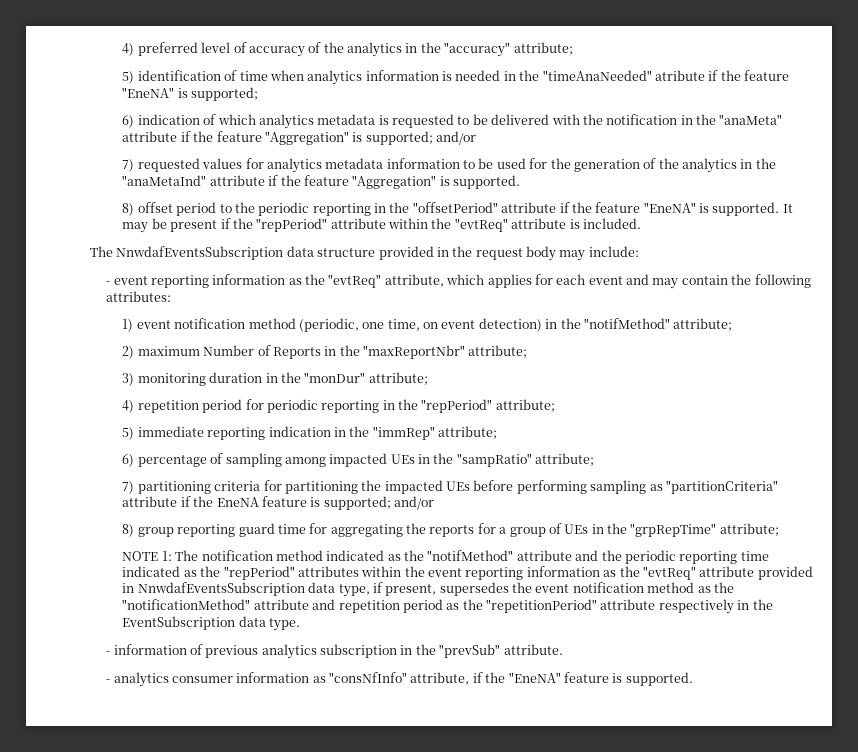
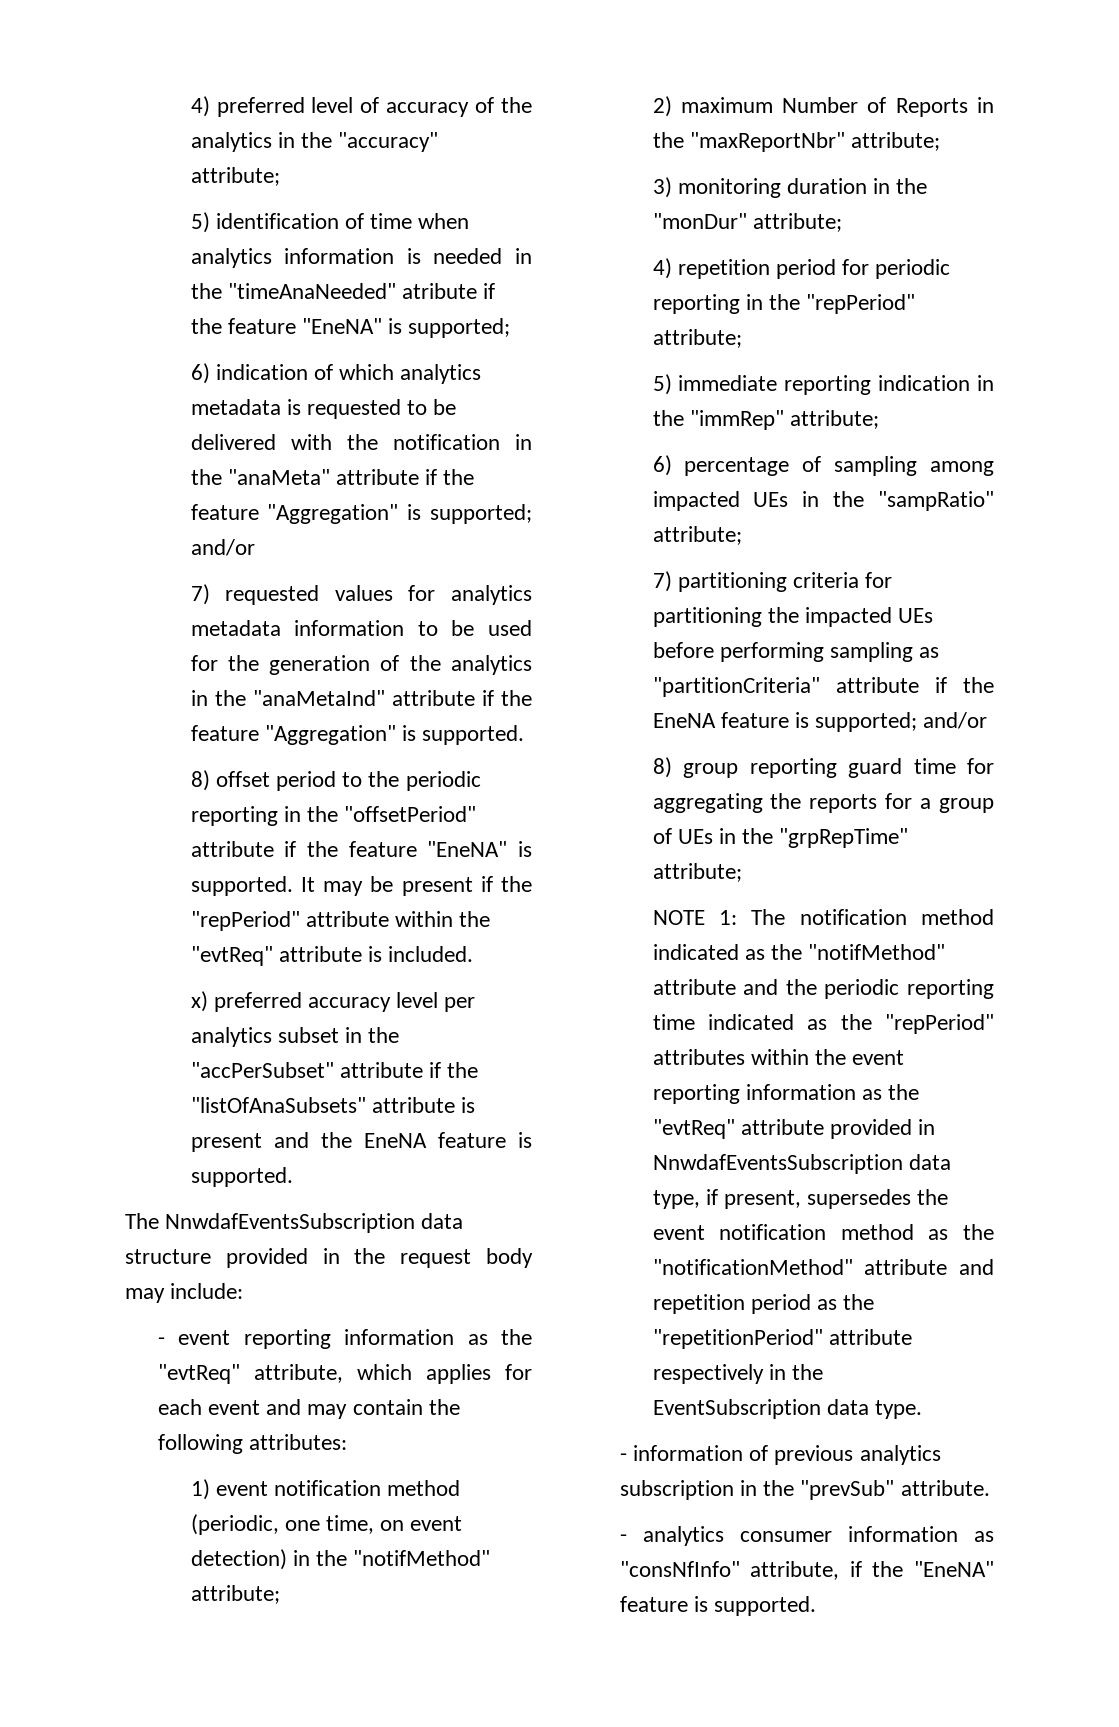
(641, 223) none -> [190,991,476,1012] [190,1027,400,1047] [190,1062,479,1078] [190,1097,476,1113] [190,1132,532,1152] [190,1167,293,1187] // x) preferred accuracy level per analytics subset in the "accPerSubset" attribute if the "listOfAnaSubsets" attribute is present and the EneNA feature is supported.

